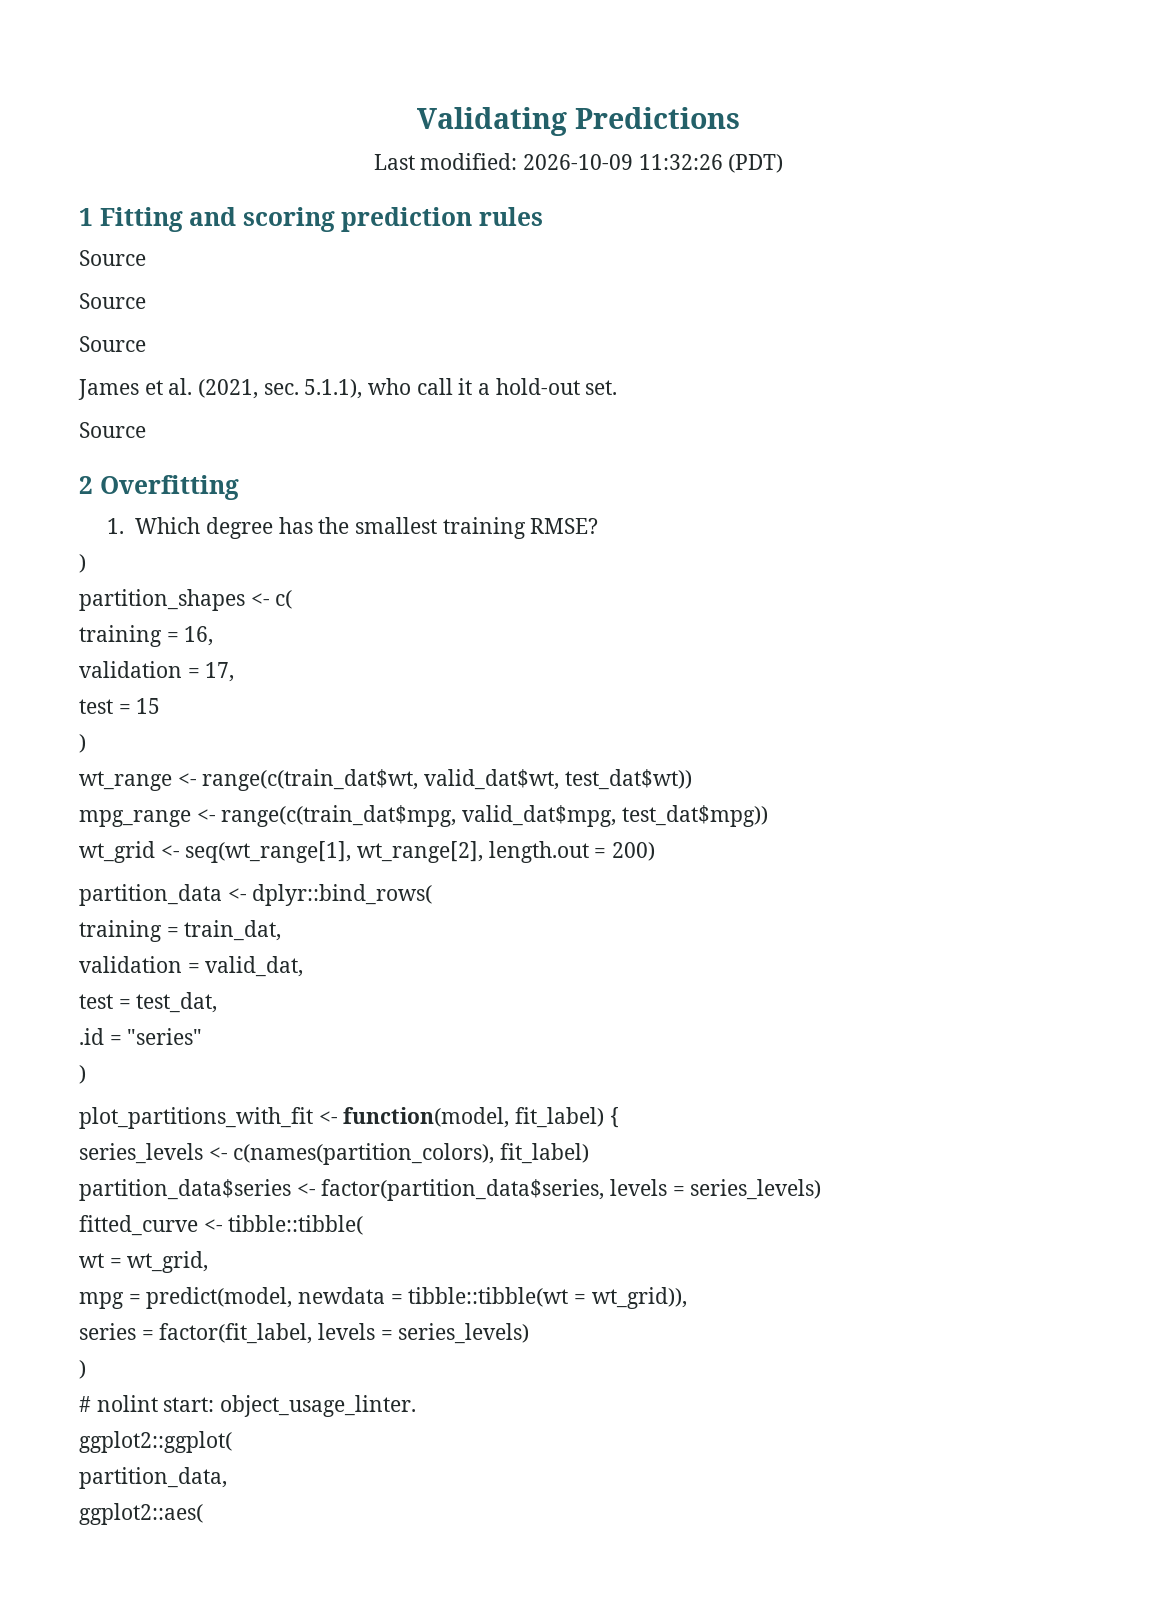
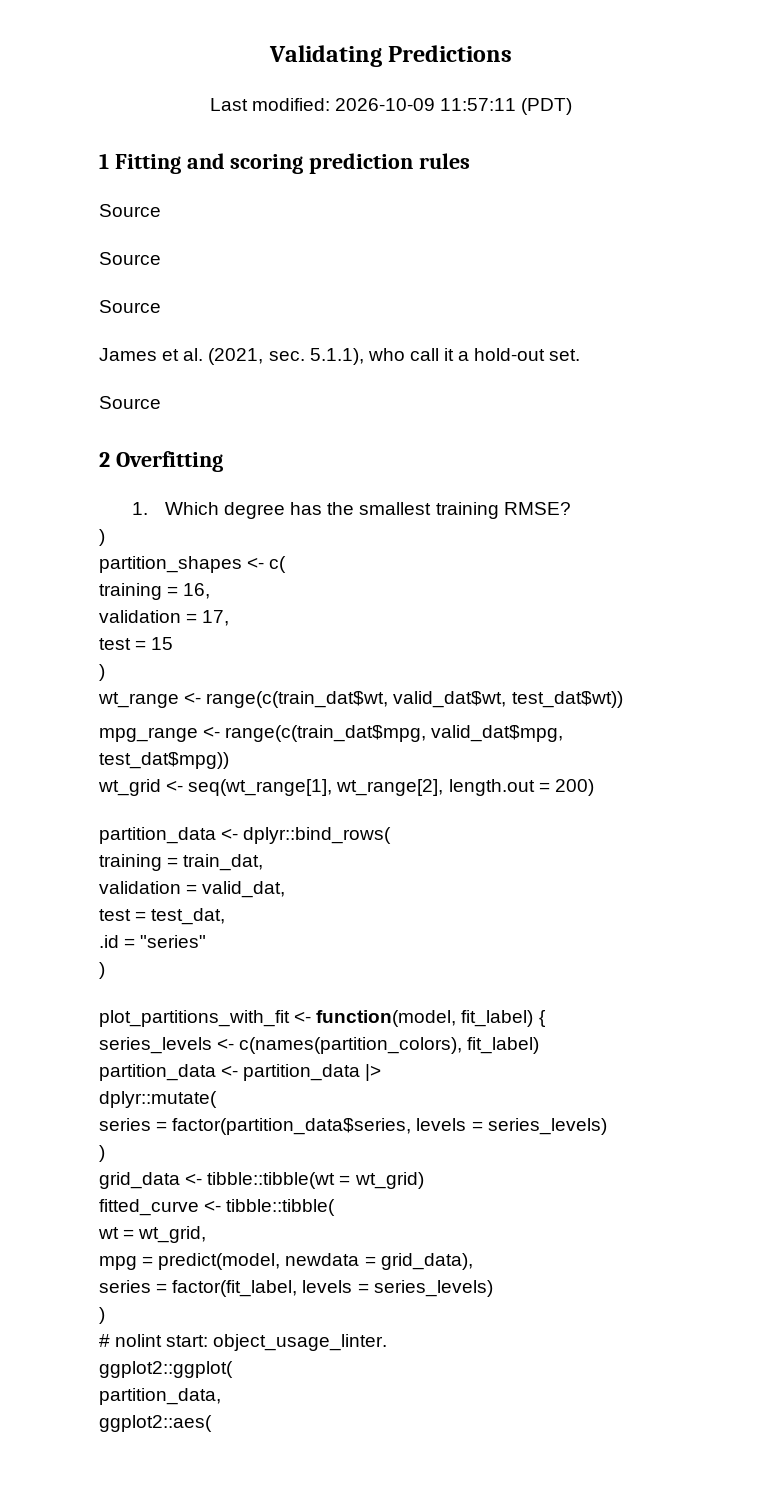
[638,154,723,170] 11:32:26 -> [440,98,517,111] 11:57:11
[79,1179,822,1201] partition_data$series <- factor(partition_data$series, levels = series_levels) -> [99,1064,382,1081] [99,1091,217,1108] [99,1118,607,1135] [99,1145,105,1162] [99,1172,424,1189] partition_data <- partition_data |> // dplyr::mutate( // series = factor(partition_data$series, levels = series_levels) // ) // grid_data <- tibble::tibble(wt = wt_grid)
[408,1287,687,1309] tibble::tibble(wt = wt_grid)), -> [380,1253,473,1270] grid_data),

